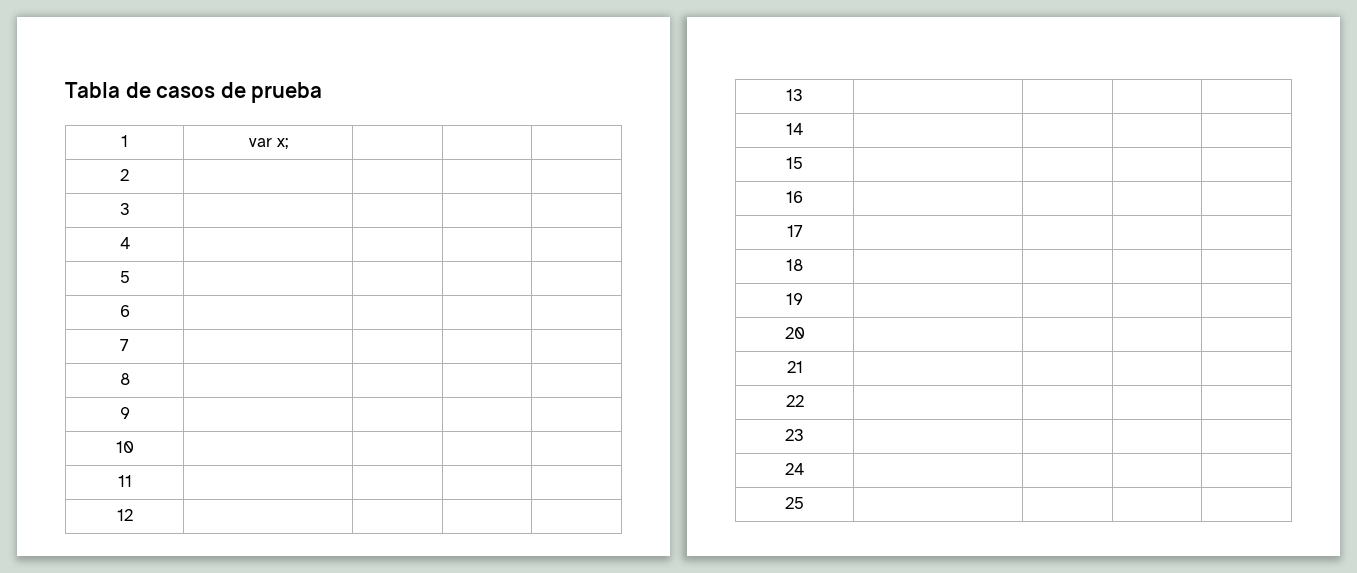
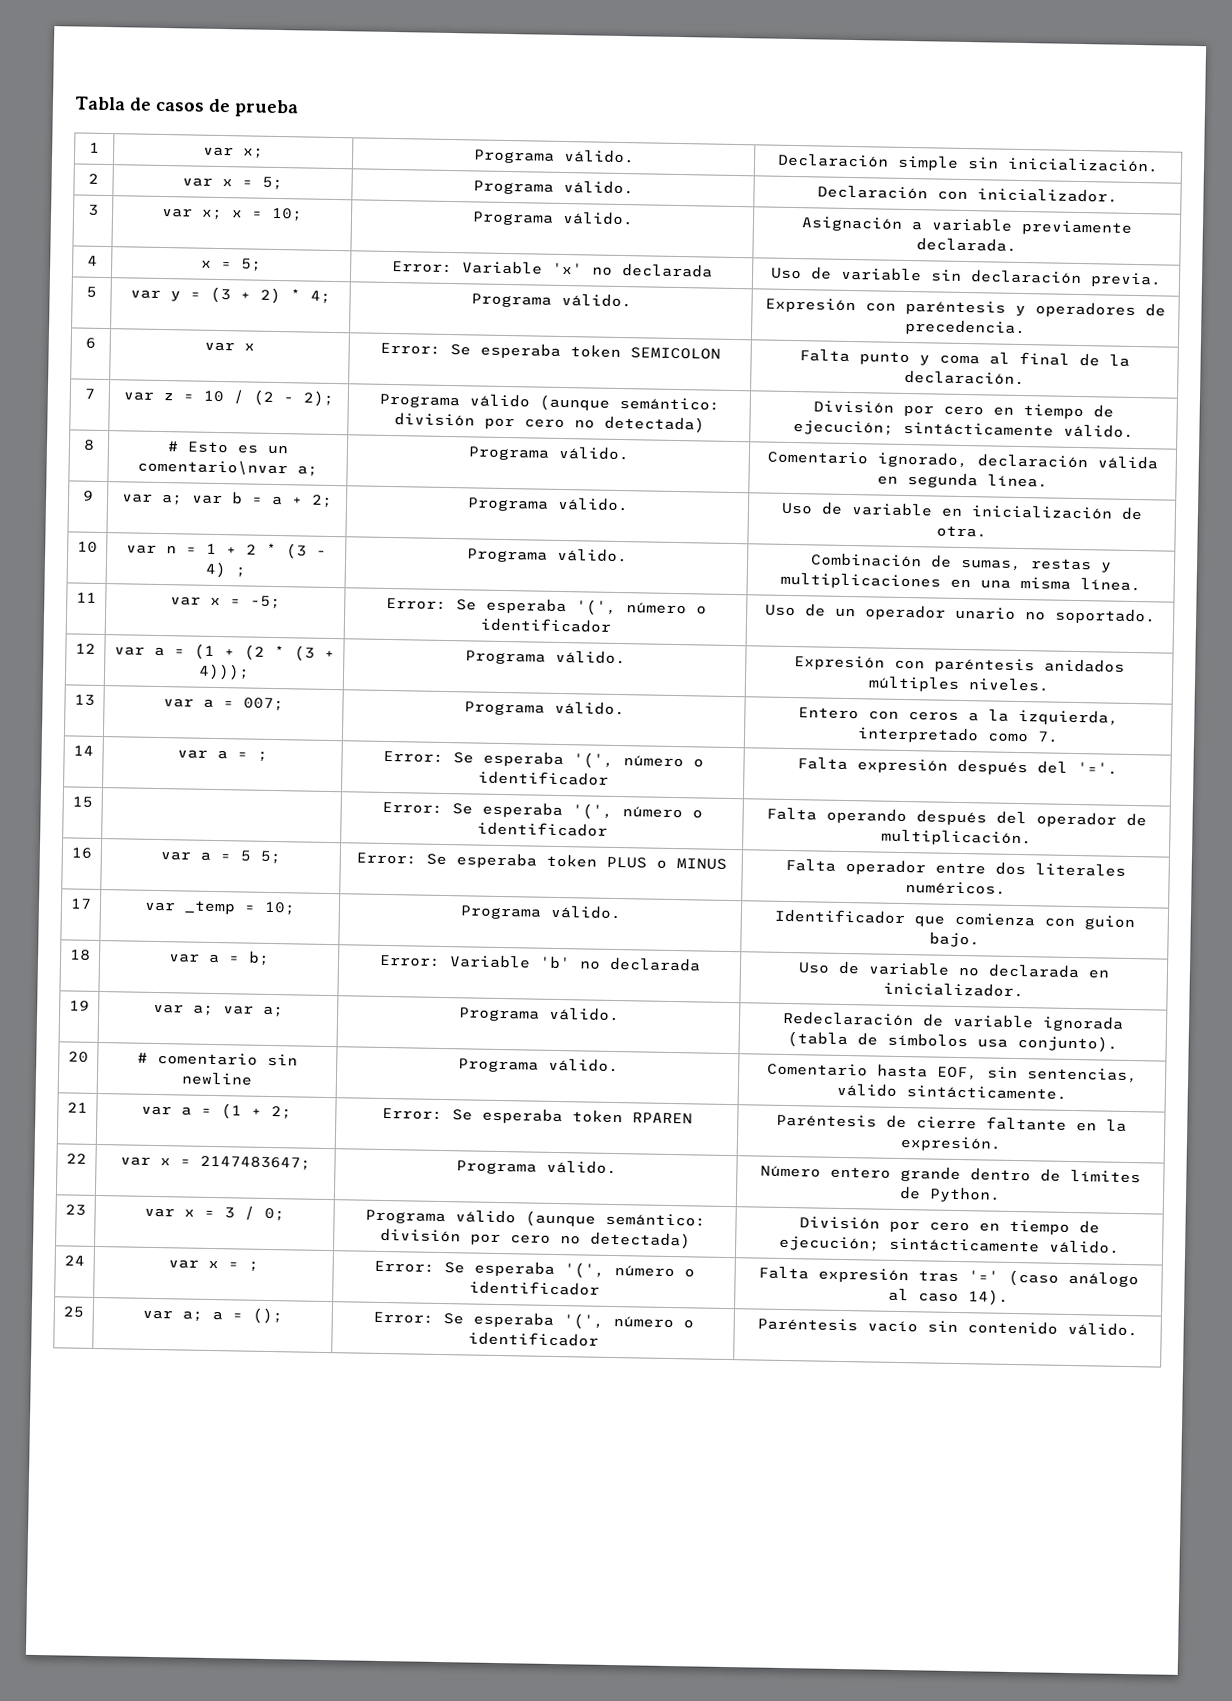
[120,169,129,181] [119,203,130,215] [119,237,130,249] [119,271,130,283] [119,305,130,317] [120,339,129,351] [119,373,130,385] [119,407,130,419] [115,441,134,453] [117,475,132,487] [116,509,133,521] [786,89,803,101] [786,123,803,135] [786,157,803,169] [786,191,803,203] [786,225,803,237] [786,259,803,271] [786,293,803,305] [784,327,805,339] [786,361,803,373] [785,395,804,407] [785,429,804,441] [785,463,804,475] [785,497,804,509] | | // 2 | | | | // 3 | | | | // 4 | | | | // 5 | | | | // 6 | | | | // 7 | | | | // 8 | | | | // 9 | | | | // 10 | | | | // 11 | | | | // 12 | | | | // 13 | | | | // 14 | | | | // 15 | | | | // 16 | | | | // 17 | | | | // 18 | | | | // 19 | | | | // 20 | | | | // 21 | | | | // 22 | | | | // 23 | | | | // 24 | | | | // 25 | | | | -> [472,148,635,164] [777,152,1159,173] [88,173,99,184] [182,176,283,191] [472,179,634,195] [817,184,1118,203] [87,204,99,216] [161,207,303,222] [471,210,634,226] [801,216,1133,236] [916,237,1017,252] [87,255,98,266] [201,258,262,272] [391,260,713,278] [771,266,1162,288] [86,286,97,298] [130,286,331,305] [470,292,632,308] [765,297,1166,318] [905,318,1026,337] [85,337,96,349] [204,341,255,352] [379,342,721,360] [799,348,1130,367] [904,369,1025,386] [84,388,95,399] [123,389,334,408] [378,393,720,412] [393,412,705,434] [813,400,1114,420] [793,420,1134,438] [83,439,95,451] [167,441,289,455] [137,458,318,477] [467,445,630,461] [767,450,1158,470] [877,472,1048,489] [83,490,94,501] [122,491,333,508] [466,496,629,512] [781,501,1143,521] [936,525,987,538] [77,541,98,553] [126,542,327,560] [204,561,246,579] [466,547,628,563] [811,552,1112,573] [780,571,1141,592] [76,592,97,603] [170,595,281,610] [385,597,707,616] [479,617,612,633] [765,603,1156,625] [75,643,96,654] [114,643,335,662] [198,663,250,681] [464,649,626,665] [794,655,1125,674] [868,675,1050,692] [74,694,95,706] [163,697,284,712] [463,700,625,716] [798,707,1119,726] [857,726,1059,744] [73,745,94,756] [177,749,268,762] [382,750,704,769] [477,770,609,786] [797,756,1118,776] [72,796,93,808] [381,801,703,820] [476,821,608,837] [766,806,1147,828] [881,828,1032,847] [71,847,92,859] [160,850,281,865] [355,852,727,870] [785,857,1126,877] [905,881,1006,895] [70,898,92,909] [144,900,296,916] [459,904,622,920] [774,908,1135,931] [929,931,980,948] [69,949,91,961] [168,950,270,966] [378,954,701,972] [798,960,1109,979] [883,981,1024,998] [69,1000,90,1011] [153,1003,284,1018] [458,1006,620,1022] [782,1010,1124,1032] [787,1031,1118,1053] [68,1051,89,1063] [137,1052,298,1067] [181,1071,253,1086] [457,1057,619,1073] [767,1062,1138,1084] [836,1082,1067,1100] [67,1102,88,1113] [141,1103,292,1120] [381,1107,693,1125] [776,1113,1127,1132] [900,1136,1002,1152] [66,1153,87,1164] [120,1155,311,1171] [455,1159,617,1175] [760,1165,1141,1184] [899,1186,1001,1203] [65,1204,86,1216] [144,1205,285,1222] [364,1209,706,1228] [379,1227,691,1250] [799,1216,1100,1235] [779,1235,1120,1254] [64,1255,85,1266] [168,1259,259,1272] [373,1260,695,1279] [468,1280,600,1296] [758,1265,1139,1288] [888,1287,1009,1306] [63,1306,84,1318] [142,1307,283,1325] [372,1311,694,1330] [467,1331,599,1347] [757,1317,1138,1337] Programa válido. | Declaración simple sin inicialización. // 2 | var x = 5; | Programa válido. | Declaración con inicializador. // 3 | var x; x = 10; | Programa válido. | Asignación a variable previamente declarada. // 4 | x = 5; | Error: Variable 'x' no declarada | Uso de variable sin declaración previa. // 5 | var y = (3 + 2) * 4; | Programa válido. | Expresión con paréntesis y operadores de precedencia. // 6 | var x | Error: Se esperaba token SEMICOLON | Falta punto y coma al final de la declaración. // 7 | var z = 10 / (2 - 2); | Programa válido (aunque semántico: división por cero no detectada) | División por cero en tiempo de ejecución; sintácticamente válido. // 8 | # Esto es un comentario\nvar a; | Programa válido. | Comentario ignorado, declaración válida en segunda línea. // 9 | var a; var b = a + 2; | Programa válido. | Uso de variable en inicialización de otra. // 10 | var n = 1 + 2 * (3 - 4) ; | Programa válido. | Combinación de sumas, restas y multiplicaciones en una misma línea. // 11 | var x = -5; | Error: Se esperaba '(', número o identificador | Uso de un operador unario no soportado. // 12 | var a = (1 + (2 * (3 + 4))); | Programa válido. | Expresión con paréntesis anidados múltiples niveles. // 13 | var a = 007; | Programa válido. | Entero con ceros a la izquierda, interpretado como 7. // 14 | var a = ; | Error: Se esperaba '(', número o identificador | Falta expresión después del '='. // 15 | | Error: Se esperaba '(', número o identificador | Falta operando después del operador de multiplicación. // 16 | var a = 5 5; | Error: Se esperaba token PLUS o MINUS | Falta operador entre dos literales numéricos. // 17 | var _temp = 10; | Programa válido. | Identificador que comienza con guion bajo. // 18 | var a = b; | Error: Variable 'b' no declarada | Uso de variable no declarada en inicializador. // 19 | var a; var a; | Programa válido. | Redeclaración de variable ignorada (tabla de símbolos usa conjunto). // 20 | # comentario sin newline | Programa válido. | Comentario hasta EOF, sin sentencias, válido sintácticamente. // 21 | var a = (1 + 2; | Error: Se esperaba token RPAREN | Paréntesis de cierre faltante en la expresión. // 22 | var x = 2147483647; | Programa válido. | Número entero grande dentro de límites de Python. // 23 | var x = 3 / 0; | Programa válido (aunque semántico: división por cero no detectada) | División por cero en tiempo de ejecución; sintácticamente válido. // 24 | var x = ; | Error: Se esperaba '(', número o identificador | Falta expresión tras '=' (caso análogo al caso 14). // 25 | var a; a = (); | Error: Se esperaba '(', número o identificador | Paréntesis vacío sin contenido válido.

